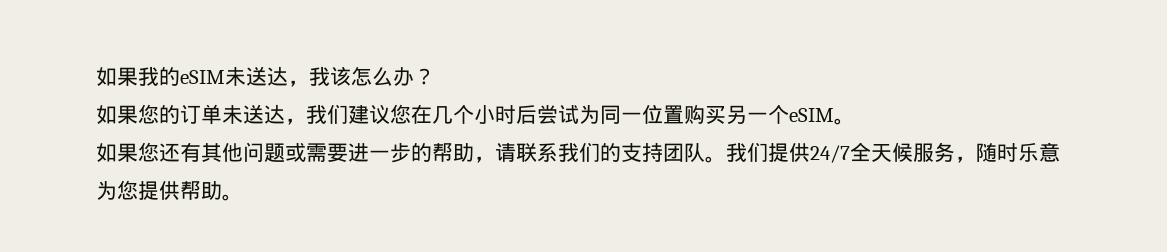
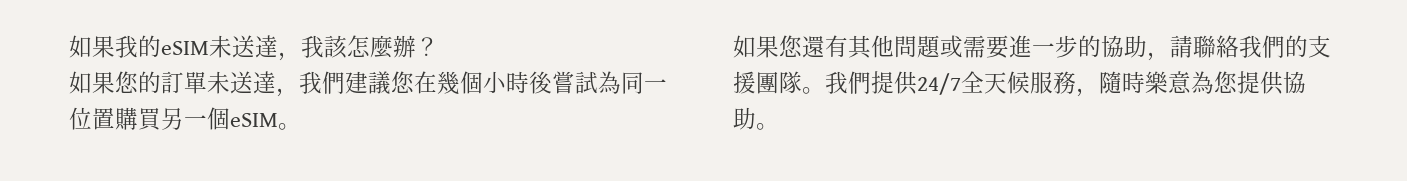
[267,66,414,87] 达，我该怎么办 -> [255,35,416,61] 達，我該怎麼辦
[180,104,855,125] [96,142,1060,163] [96,180,201,200] 订单未送达，我们建议您在几个小时后尝试为同一位置购买另一个eSIM。 // 如果您还有其他问题或需要进一步的帮助，请联系我们的支持团队。我们提供24/7全天候服务，随时乐意为您提供帮 -> [161,71,667,97] [69,107,301,131] [733,35,1331,61] [733,71,1306,97] 訂單未送達，我們建議您在幾個小時後嘗試為同一位置購買另一個eSIM。 // 如果您還有其他問題或需要進一步的協助，請聯絡我們的支援團隊。我們提供24/7全天候服務，隨時樂意為您提供協

